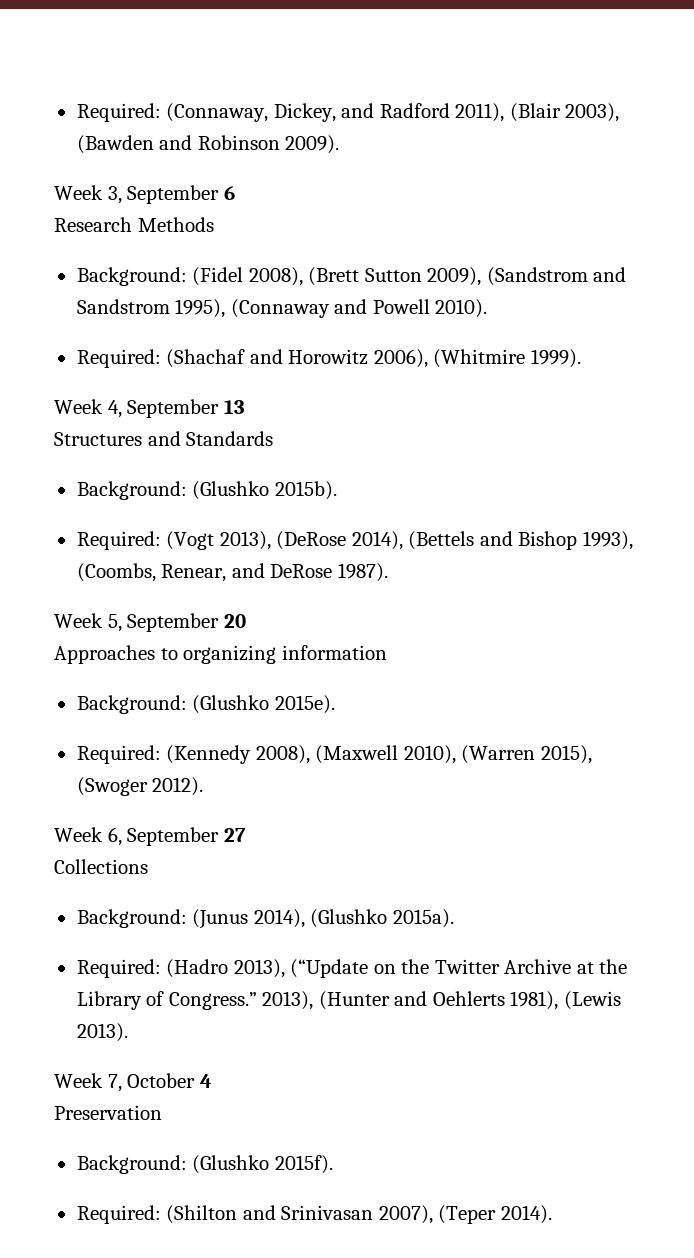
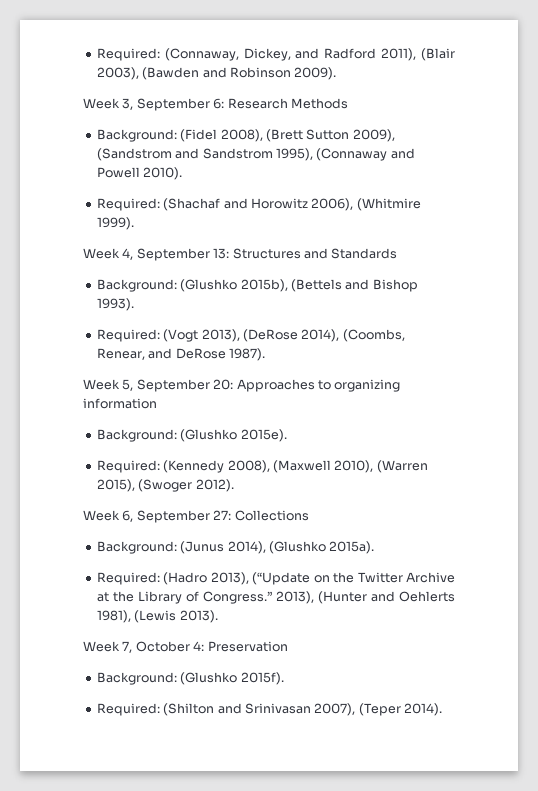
[223,186,235,200] 6 // -> [213,98,225,109] 6:
[223,400,245,414] 13 // -> [213,248,230,259] 13:
[274,481,337,500] 2015b). -> [240,279,418,292] [96,298,134,311] 2015b), (Bettels and Bishop 1993).
[408,531,633,550] (Bettels and Bishop 1993), -> (340, 335) none
[223,614,246,628] 20 // -> [213,379,234,390] 20:
[223,828,246,842] 27 // -> [213,510,232,520] 27:
[199,1074,212,1088] 4 // -> [193,641,205,651] 4:

